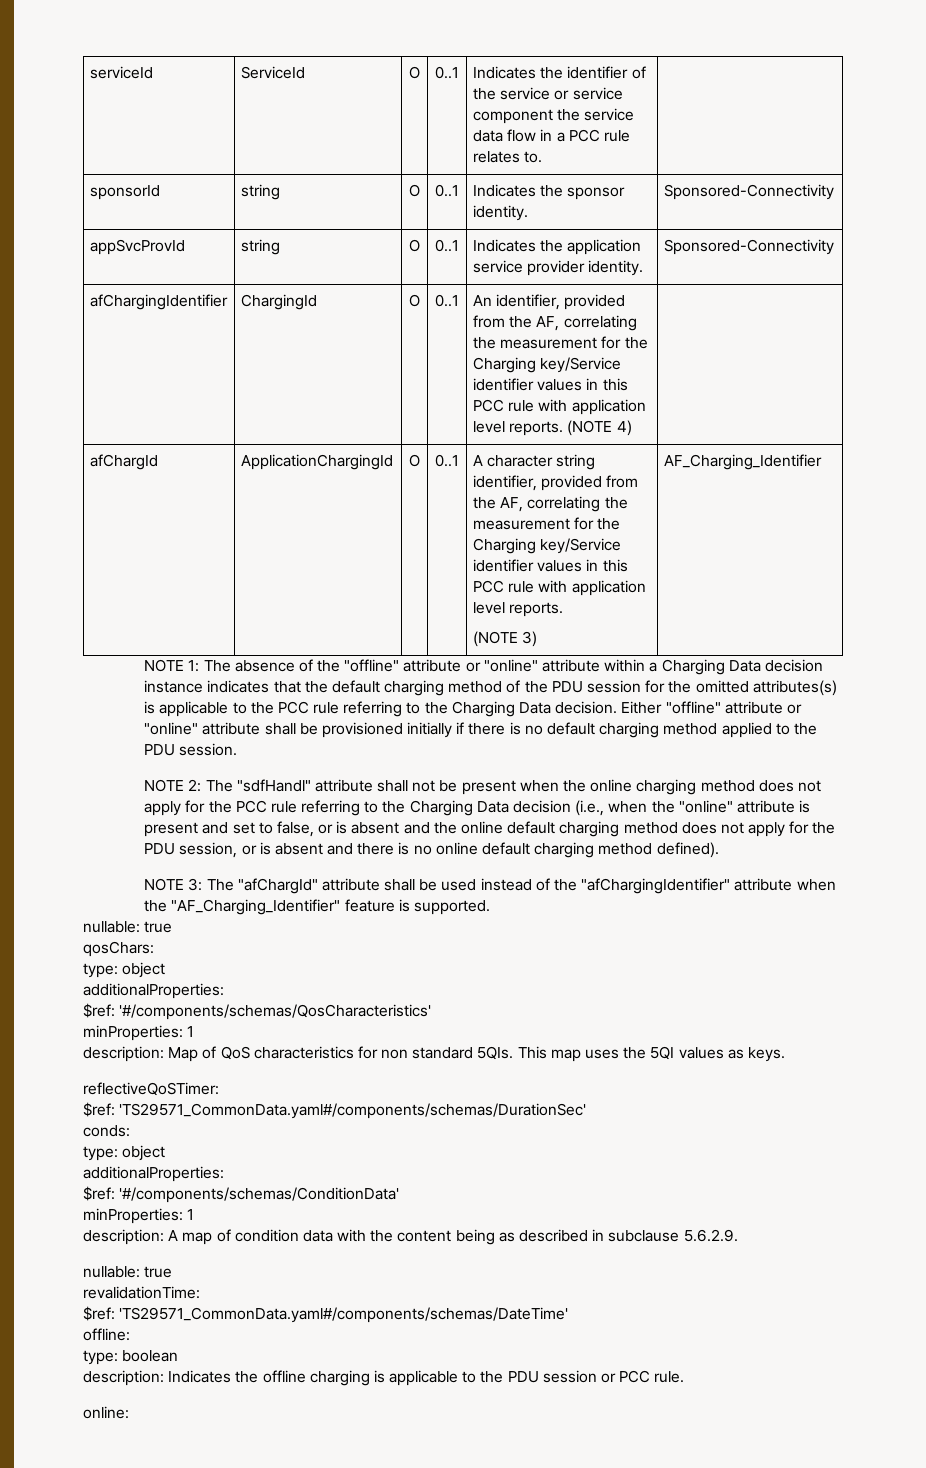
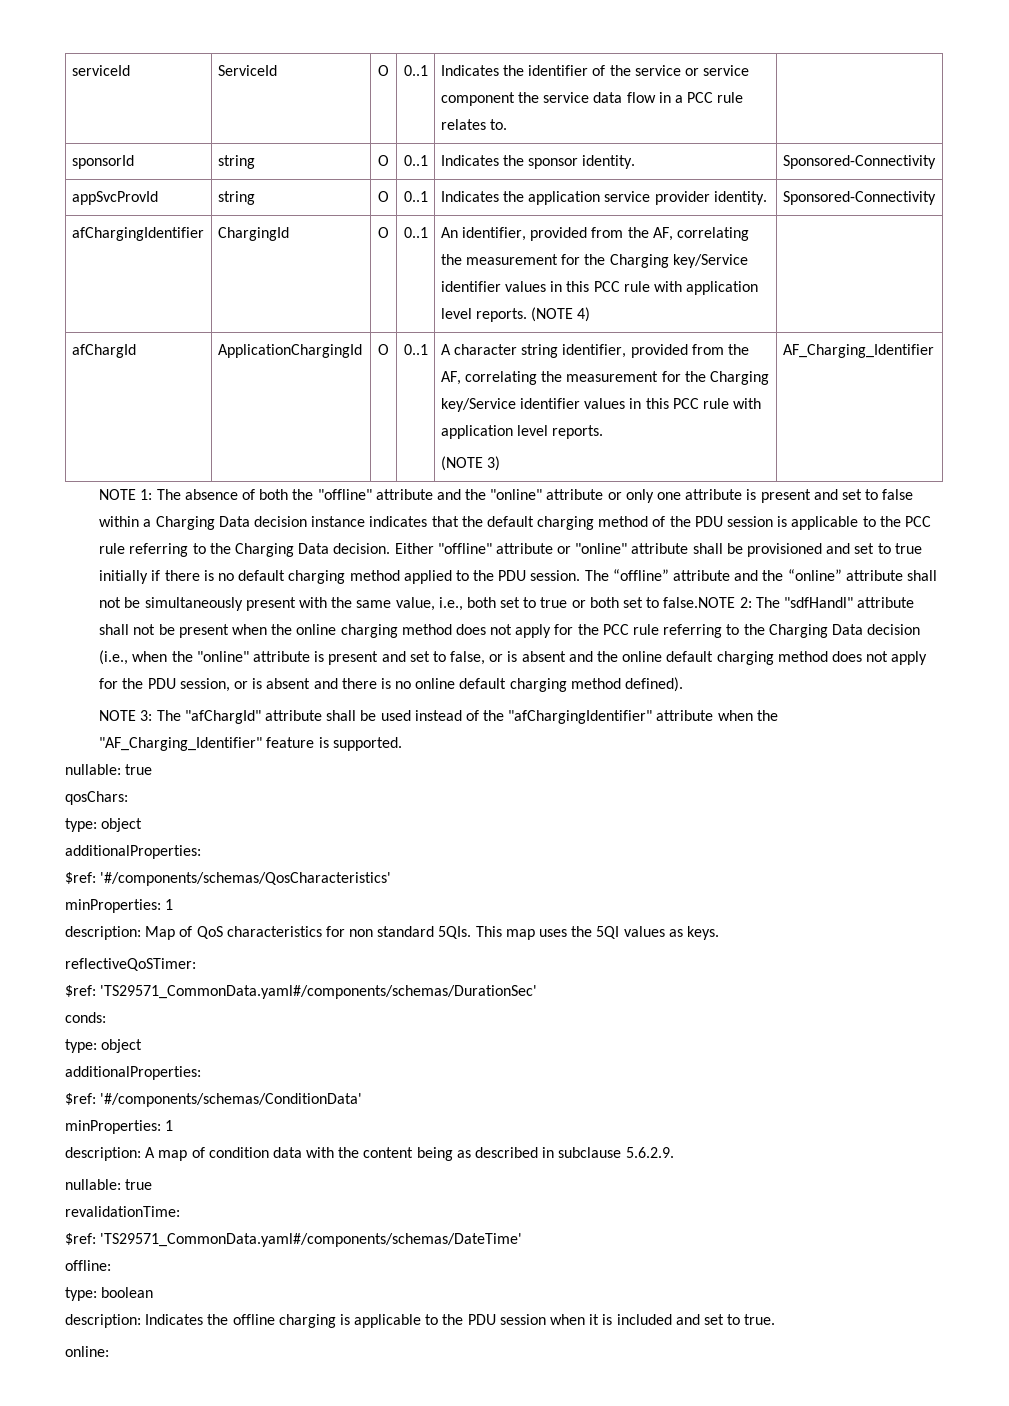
(313, 665) none -> [259,489,289,500] both
[465,659,600,672] or "online" attribute -> [436,489,914,503] and the "online" attribute or only one attribute is present and set to false
[645,680,837,696] for the omitted attributes(s) -> (774, 521) none
(403, 730) none -> [826,543,922,554] and set to true
[144,779,185,792] // NOTE -> [584,569,937,581] [99,597,736,611] The “offline” attribute and the “online” attribute shall not be simultaneously present with the same value, i.e., both set to true or both set to false.NOTE
[601,1370,685,1383] or PCC rule. -> [550,1314,776,1325] when it is included and set to true.

